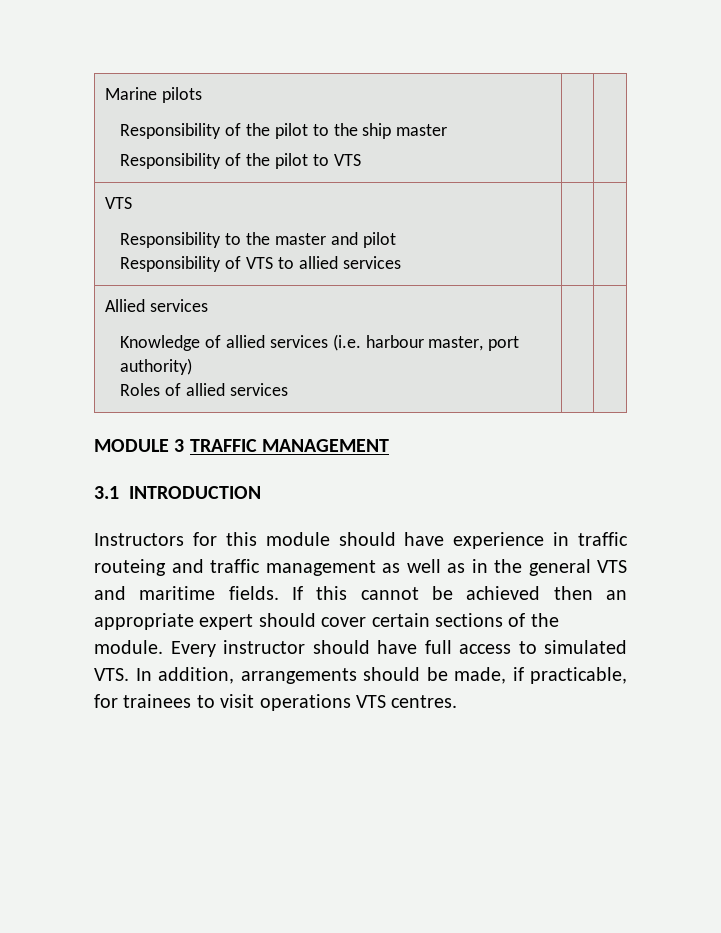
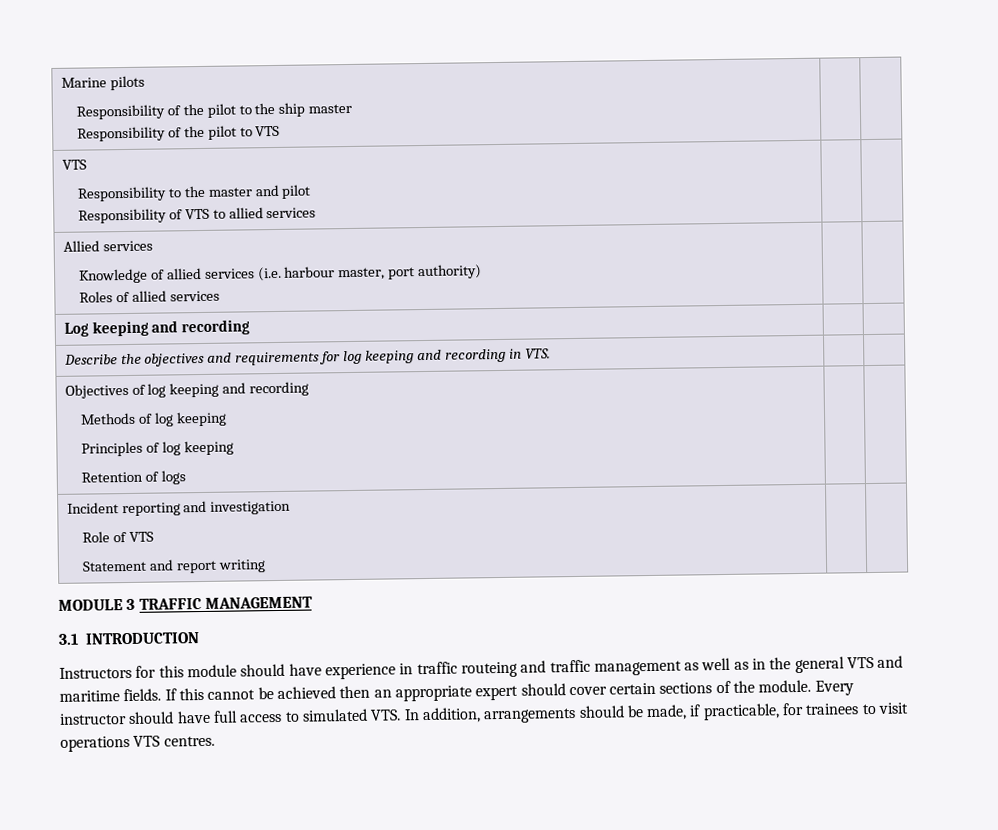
(288, 389) none -> [63,319,251,337] [63,348,551,367] [64,381,310,399] [79,411,227,427] [80,440,234,457] [80,470,186,485] [66,500,292,517] [81,531,154,543] [81,559,266,574] // Log keeping and recording | | // Describe the objectives and requirements for log keeping and recording in VTS. | | // Objectives of log keeping and recording // Methods of log keeping // Principles of log keeping // Retention of logs | | // Incident reporting and investigation // Role of VTS // Statement and report writing | |

